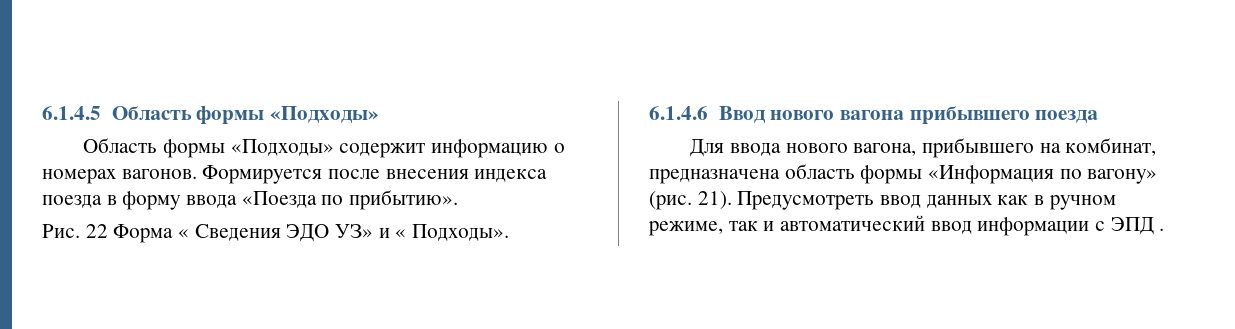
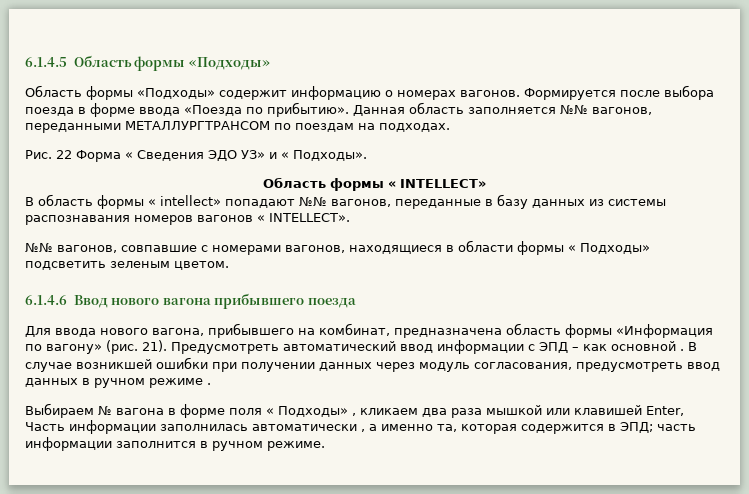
[385,169,548,182] внесения индекса -> [664,85,714,100] выбора
[122,191,182,210] форму -> [90,103,135,117] форме
(459, 200) none -> [353,102,652,116] [25,121,450,133] Данная область заполняется №№ вагонов, переданными МЕТАЛЛУРГТРАНСОМ по поездам на подходах.
(510, 232) none -> [263,177,486,191] [25,194,666,209] [25,213,350,225] [25,240,650,255] [25,261,229,270] // Область формы « INTELLECT» // В область формы « intellect» попадают №№ вагонов, переданные в базу данных из системы распознавания номеров вагонов « INTELLECT». // №№ вагонов, совпавшие с номерами вагонов, находящиеся в области формы « Подходы» подсветить зеленым цветом.
[880,195,1116,210] [648,221,775,236] ввод данных как в ручном режиме, так и -> (279, 348) none
[1159,228,1165,231] . -> [572,341,697,351] [25,357,720,372] [25,378,211,388] [25,403,684,418] [25,420,696,434] [25,437,325,451] – как основной . В случае возникшей ошибки при получении данных через модуль согласования, предусмотреть ввод данных в ручном режиме . // Выбираем № вагона в форме поля « Подходы» , кликаем два раза мышкой или клавишей Enter, Часть информации заполнилась автоматически , а именно та, которая содержится в ЭПД; часть информации заполнится в ручном режиме.

